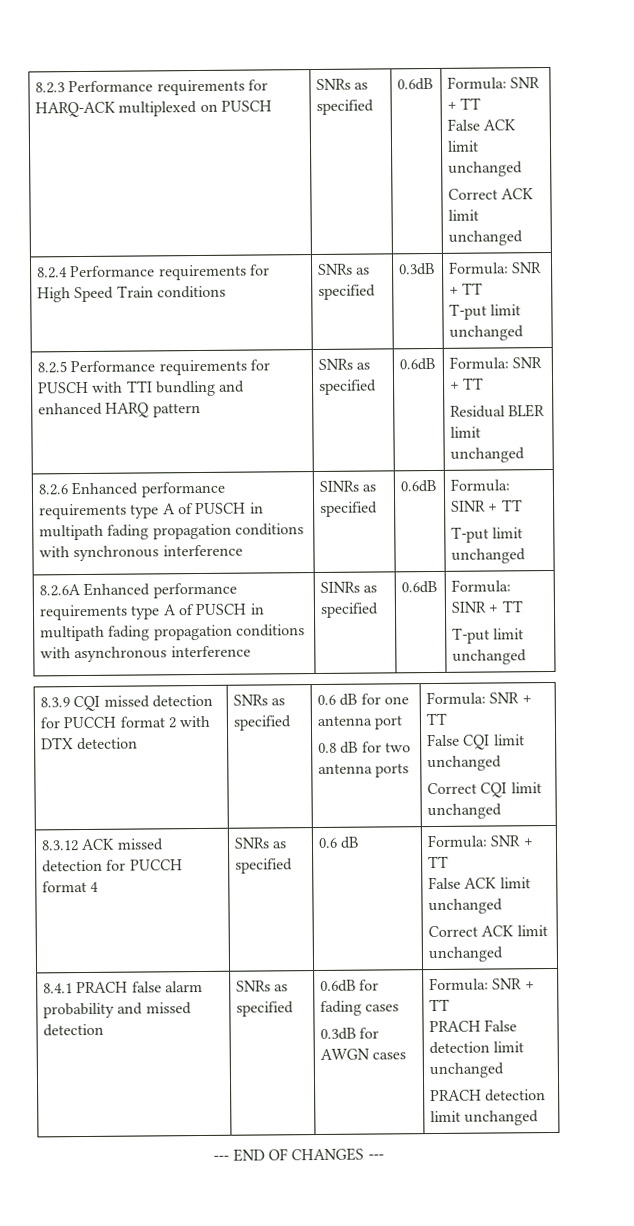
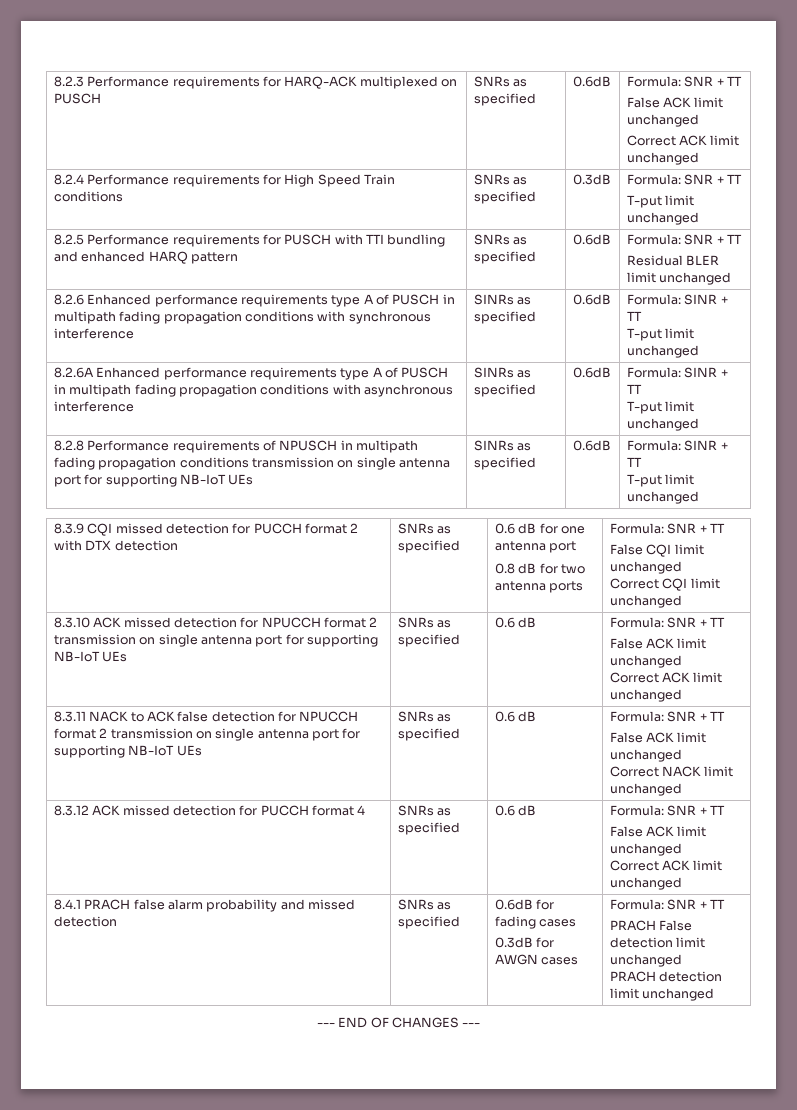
(528, 657) none -> [53,440,419,453] [53,457,451,470] [53,474,254,487] [473,440,532,451] [473,457,536,470] [572,440,611,451] [626,440,728,451] [626,457,642,467] [626,474,695,487] [626,491,699,504] // 8.2.8 Performance requirements of NPUSCH in multipath fading propagation conditions transmission on single antenna port for supporting NB-IoT UEs | SINRs as specified | 0.6dB | Formula: SINR + TT // T-put limit unchanged
(503, 811) none -> [53,617,378,628] [53,634,379,647] [53,651,128,662] [397,617,452,628] [397,634,460,647] [494,617,537,628] [609,617,725,628] [609,638,706,649] [609,655,682,668] [609,672,722,683] [609,689,682,702] [53,711,359,722] [53,728,361,741] [53,745,202,758] [397,711,452,722] [397,728,460,741] [494,711,537,722] [609,711,725,722] [609,732,706,743] [609,749,682,762] [609,766,733,777] [609,783,682,796] // 8.3.10 ACK missed detection for NPUCCH format 2 transmission on single antenna port for supporting NB-IoT UEs | SNRs as specified | 0.6 dB | Formula: SNR + TT // False ACK limit unchanged // Correct ACK limit unchanged // 8.3.11 NACK to ACK false detection for NPUCCH format 2 transmission on single antenna port for supporting NB-IoT UEs | SNRs as specified | 0.6 dB | Formula: SNR + TT // False ACK limit unchanged // Correct NACK limit unchanged

